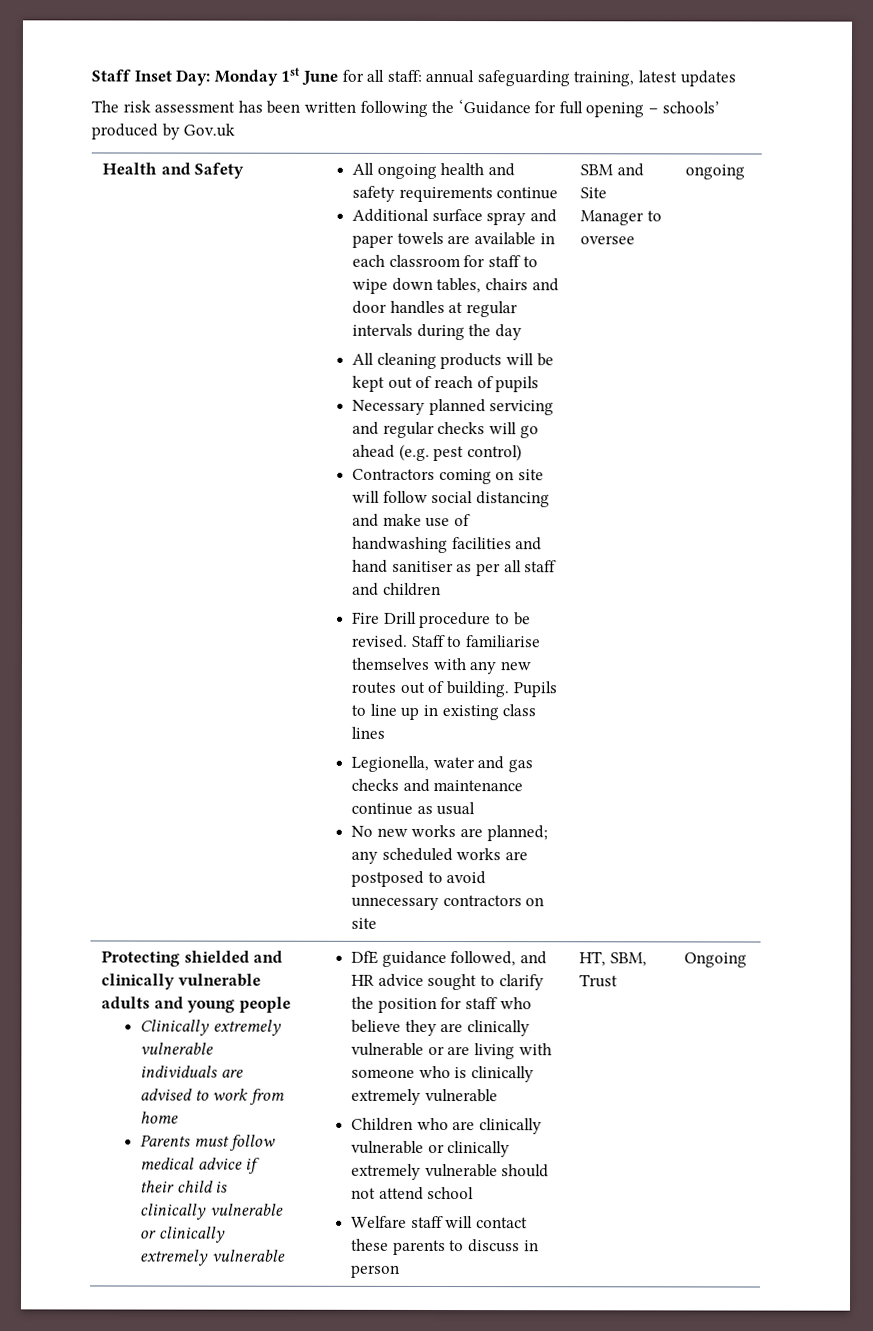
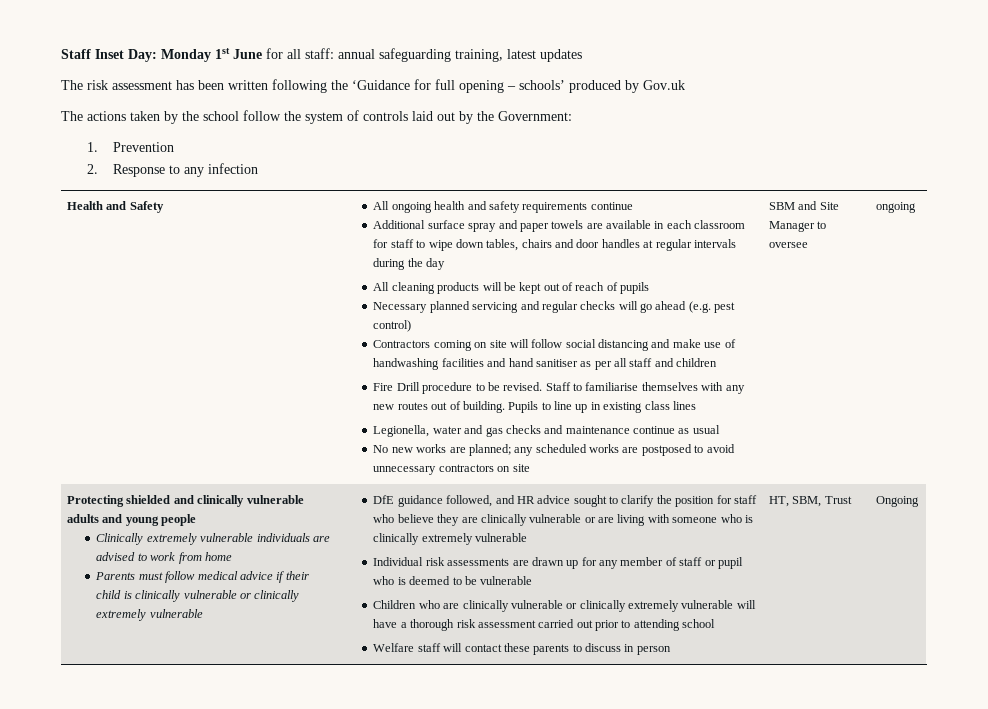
(236, 130) none -> [61,110,572,124] [86,142,174,152] [86,163,258,177] // The actions taken by the school follow the system of controls laid out by the Government: // 1. Prevention // 2. Response to any infection
(498, 1095) none -> [373,557,743,569] [373,576,533,585] // Individual risk assessments are drawn up for any member of staff or pupil who is deemed to be vulnerable
[501,1164,550,1178] [351,1186,424,1200] should not attend -> [736,600,756,609] [373,619,680,631] will have a thorough risk assessment carried out prior to attending

